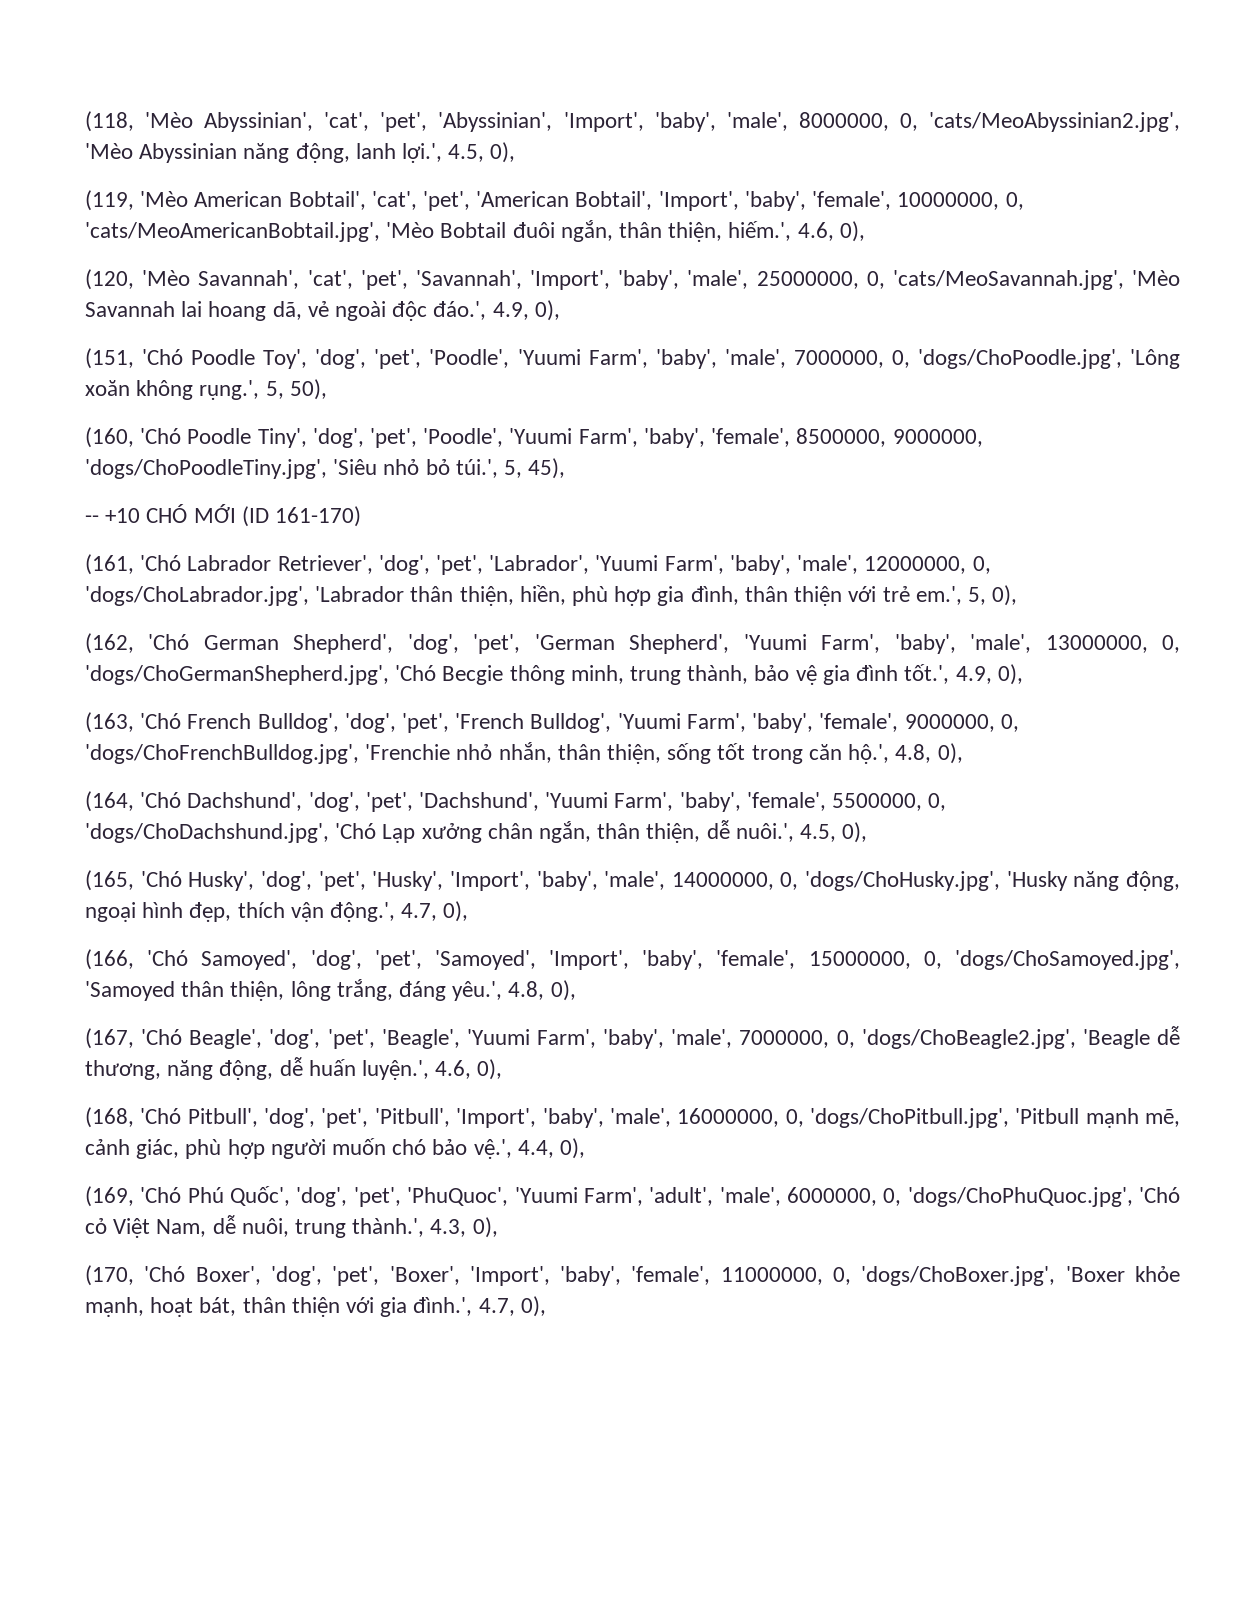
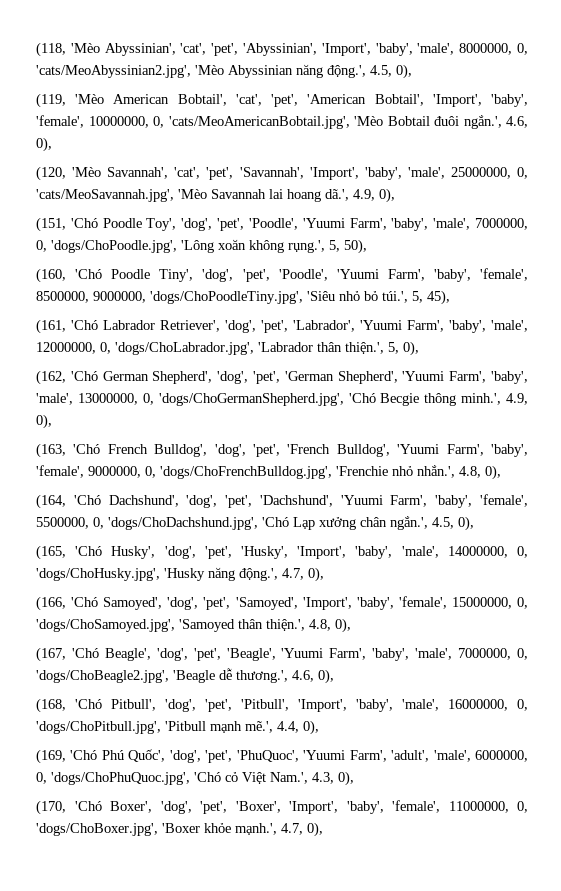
[295,143,443,163] động, lanh lợi.', -> [327,65,366,78] động.',
[560,220,792,242] ngắn, thân thiện, hiếm.', -> [463,115,502,129] ngắn.',
[272,301,487,321] dã, vẻ ngoài độc đáo.', -> [325,189,349,201] dã.',
[85,504,362,527] // -- +10 CHÓ MỚI (ID 161-170) -> (450, 297) none
[459,585,962,606] thiện, hiền, phù hợp gia đình, thân thiện với trẻ em.', -> [345,342,384,354] thiện.',
[570,664,950,685] minh, trung thành, bảo vệ gia đình tốt.', -> [461,393,502,405] minh.',
[498,742,890,764] nhắn, thân thiện, sống tốt trong căn hộ.', -> [417,465,455,478] nhắn.',
[539,820,794,843] ngắn, thân thiện, dễ nuôi.', -> [390,516,428,530] ngắn.',
[1125,871,1180,891] [85,902,324,922] động, ngoại hình đẹp, thích vận -> (235, 574) none
[230,979,503,1001] thiện, lông trắng, đáng yêu.', -> [266,619,305,631] thiện.',
[85,1057,430,1080] thương, năng động, dễ huấn luyện.', -> [236,670,288,683] thương.',
[1145,1109,1181,1127] [85,1138,512,1159] mẽ, cảnh giác, phù hợp người muốn chó bảo vệ.', -> [245,721,273,733] mẽ.',
[156,1215,425,1238] Nam, dễ nuôi, trung thành.', -> [270,772,308,784] Nam.',
[85,1297,473,1317] mạnh, hoạt bát, thân thiện với gia đình.', -> [235,823,277,835] mạnh.',

